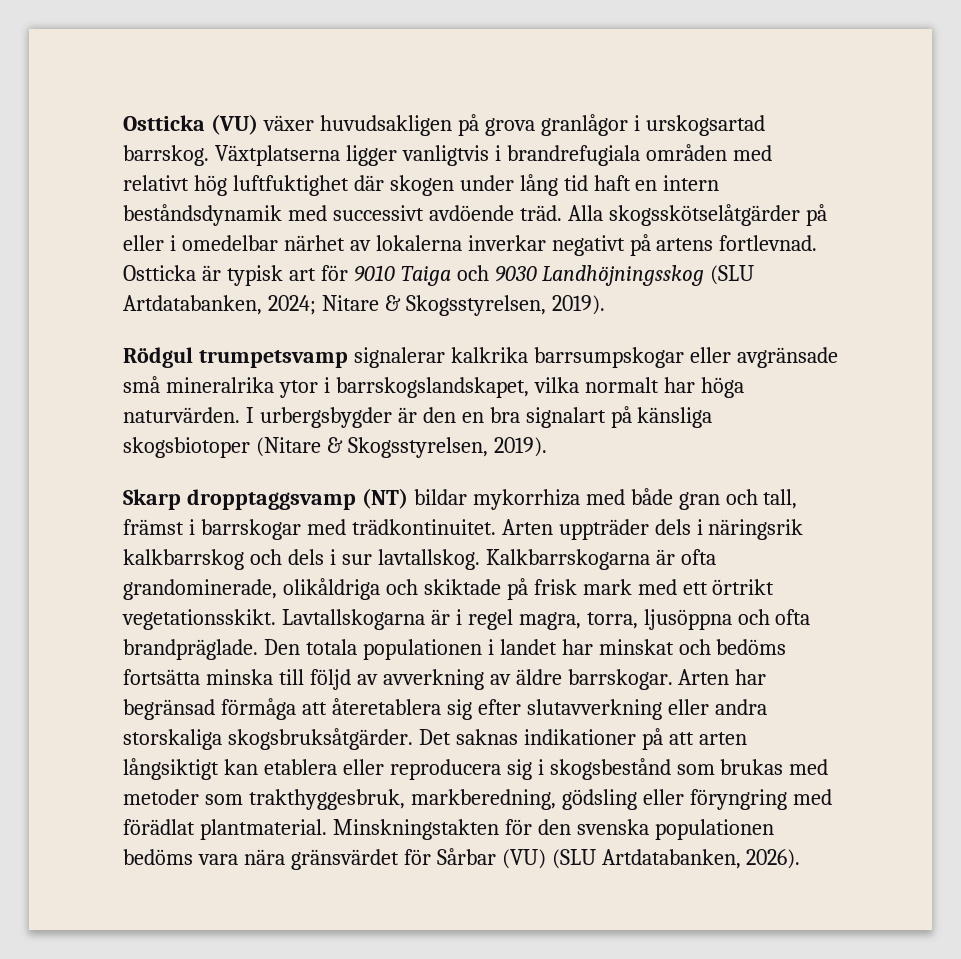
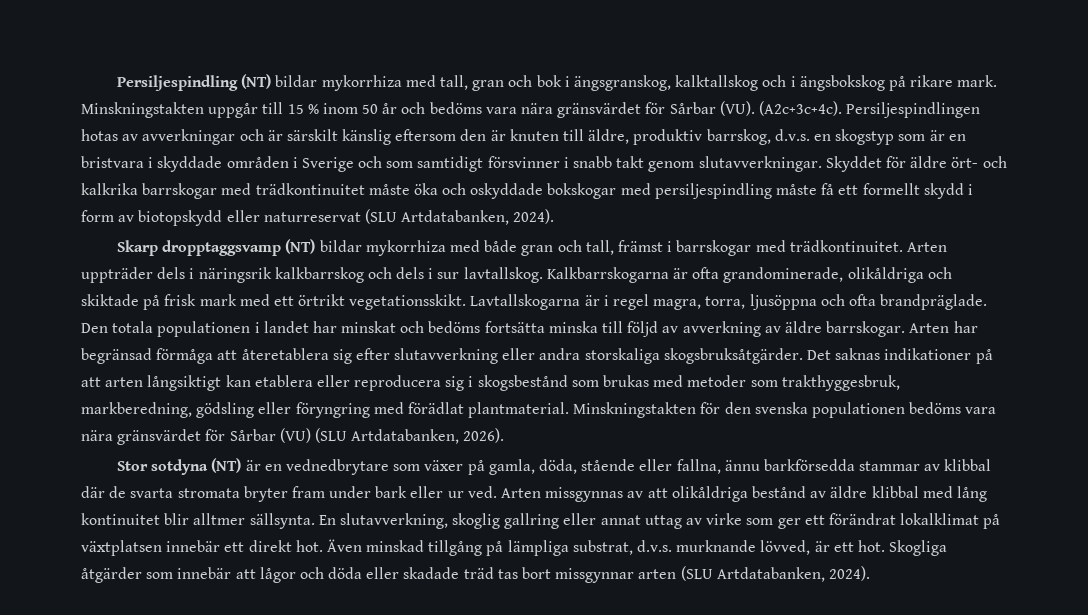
[123,114,765,136] [123,144,772,166] [123,174,720,196] [123,204,827,226] [123,234,818,256] [123,265,755,286] [123,295,605,316] [123,347,838,368] [123,376,744,398] [123,406,713,428] [123,437,547,458] Ostticka (VU) växer huvudsakligen på grova granlågor i urskogsartad barrskog. Växtplatserna ligger vanligtvis i brandrefugiala områden med relativt hög luftfuktighet där skogen under lång tid haft en intern beståndsdynamik med successivt avdöende träd. Alla skogsskötselåtgärder på eller i omedelbar närhet av lokalerna inverkar negativt på artens fortlevnad. Ostticka är typisk art för 9010 Taiga och 9030 Landhöjningsskog (SLU Artdatabanken, 2024; Nitare & Skogsstyrelsen, 2019). // Rödgul trumpetsvamp signalerar kalkrika barrsumpskogar eller avgränsade små mineralrika ytor i barrskogslandskapet, vilka normalt har höga naturvärden. I urbergsbygder är den en bra signalart på känsliga skogsbiotoper (Nitare & Skogsstyrelsen, 2019). -> [117,74,998,91] [81,101,981,118] [81,129,966,145] [81,156,1007,172] [81,183,973,199] [81,209,555,226] Persiljespindling (NT) bildar mykorrhiza med tall, gran och bok i ängsgranskog, kalktallskog och i ängsbokskog på rikare mark. Minskningstakten uppgår till 15 % inom 50 år och bedöms vara nära gränsvärdet för Sårbar (VU). (A2c+3c+4c). Persiljespindlingen hotas av avverkningar och är särskilt känslig eftersom den är knuten till äldre, produktiv barrskog, d.v.s. en skogstyp som är en bristvara i skyddade områden i Sverige och som samtidigt försvinner i snabb takt genom slutavverkningar. Skyddet för äldre ört- och kalkrika barrskogar med trädkontinuitet måste öka och oskyddade bokskogar med persiljespindling måste få ett formellt skydd i form av biotopskydd eller naturreservat (SLU Artdatabanken, 2024).
(801, 859) none -> [117,458,992,475] [81,486,987,502] [81,513,1001,529] [81,539,948,556] [81,566,870,583] // Stor sotdyna (NT) är en vednedbrytare som växer på gamla, döda, stående eller fallna, ännu barkförsedda stammar av klibbal där de svarta stromata bryter fram under bark eller ur ved. Arten missgynnas av att olikåldriga bestånd av äldre klibbal med lång kontinuitet blir alltmer sällsynta. En slutavverkning, skoglig gallring eller annat uttag av virke som ger ett förändrat lokalklimat på växtplatsen innebär ett direkt hot. Även minskad tillgång på lämpliga substrat, d.v.s. murknande lövved, är ett hot. Skogliga åtgärder som innebär att lågor och döda eller skadade träd tas bort missgynnar arten (SLU Artdatabanken, 2024).

